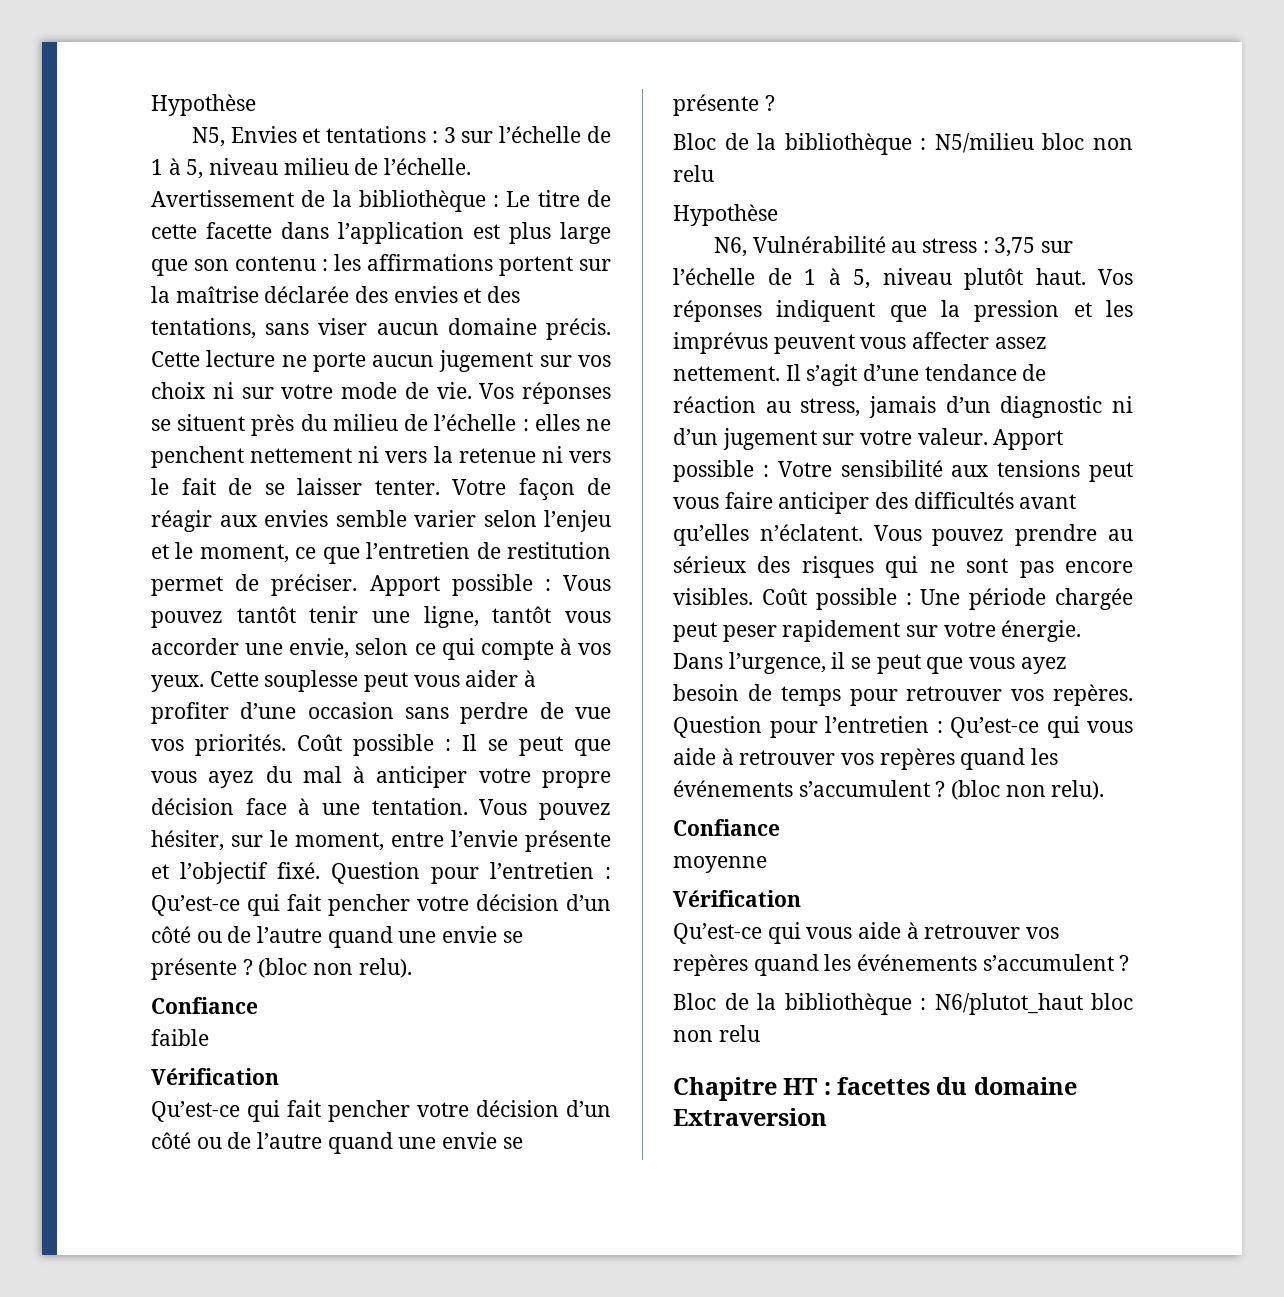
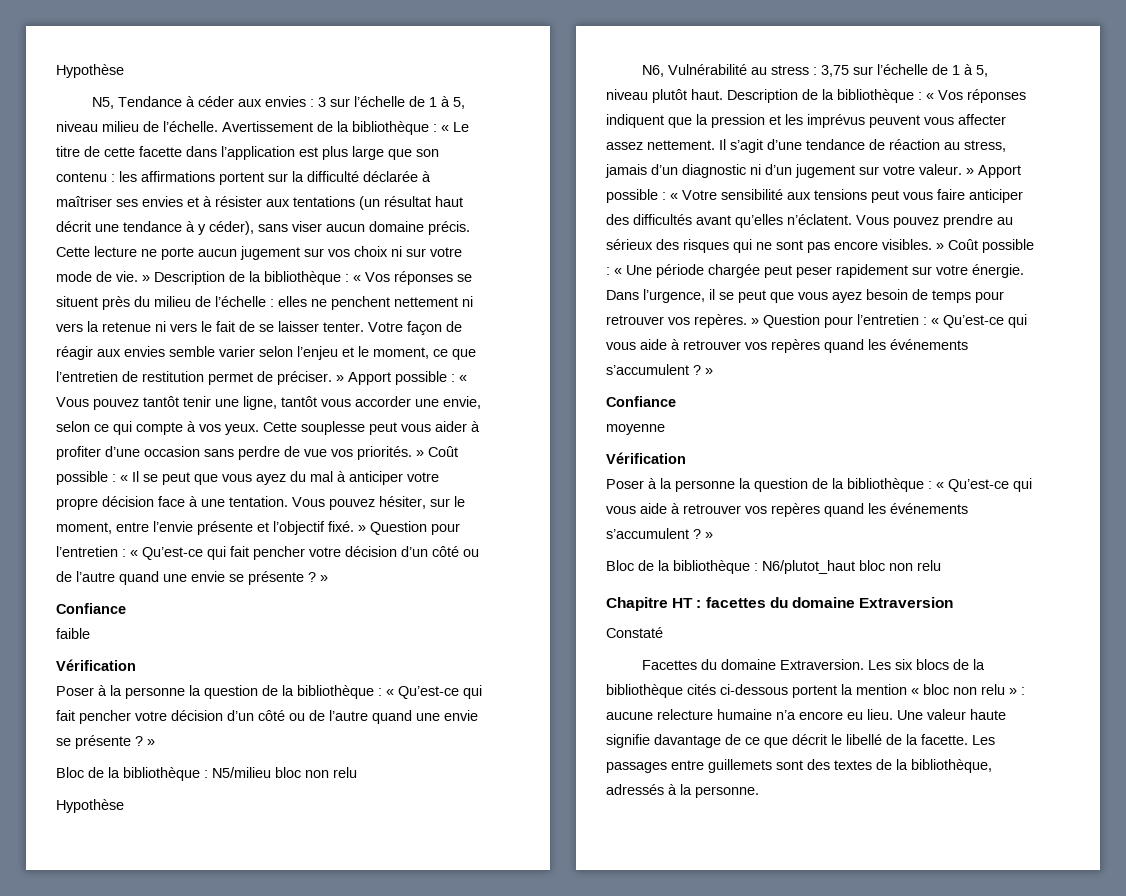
[230,126,427,143] Envies et tentations -> [118,96,307,107] Tendance à céder aux envies
(500, 201) none -> [441,125,449,132] «
[175,286,521,303] [151,318,256,339] maîtrise déclarée des envies et des tentations, -> [307,171,431,182] [56,196,463,210] [56,221,254,235] difficulté déclarée à maîtriser ses envies et à résister aux tentations (un résultat haut décrit une tendance à y céder),
(472, 390) none -> [142,271,361,285] » Description de la bibliothèque : «
[369,574,551,596] Apport possible : -> [336,371,467,385] » Apport possible : «
[297,734,451,756] Coût possible : -> [416,446,458,457] [56,471,128,485] » Coût possible : «
[331,862,611,884] Question pour l’entretien : -> [358,521,460,535] [56,546,138,557] » Question pour l’entretien : «
[258,958,412,978] (bloc non relu). -> [320,575,328,582] »
(279, 1076) none -> [56,685,394,699] Poser à la personne la question de la bibliothèque : «
(775, 103) none -> [147,739,155,746] »
(1086, 276) none -> [727,89,934,103] Description de la bibliothèque : «
[993,429,1064,450] [673,460,769,482] Apport possible : -> [966,165,1021,178] [606,189,678,203] » Apport possible : «
[761,588,912,610] Coût possible : -> [936,239,1034,253] [606,267,622,275] » Coût possible : «
[673,716,943,738] Question pour l’entretien : -> [751,314,939,328] » Question pour l’entretien : «
[951,780,1105,800] (bloc non relu). -> [705,368,713,375] »
(801, 898) none -> [606,478,944,492] Poser à la personne la question de la bibliothèque : «
(1130, 963) none -> [705,532,713,539] »
(827, 1117) none -> [606,627,663,638] [642,659,986,670] [606,684,1025,698] [606,709,1006,720] [606,734,995,748] [606,759,992,773] [606,784,759,798] // Constaté // Facettes du domaine Extraversion. Les six blocs de la bibliothèque cités ci-dessous portent la mention « bloc non relu » : aucune relecture humaine n’a encore eu lieu. Une valeur haute signifie davantage de ce que décrit le libellé de la facette. Les passages entre guillemets sont des textes de la bibliothèque, adressés à la personne.

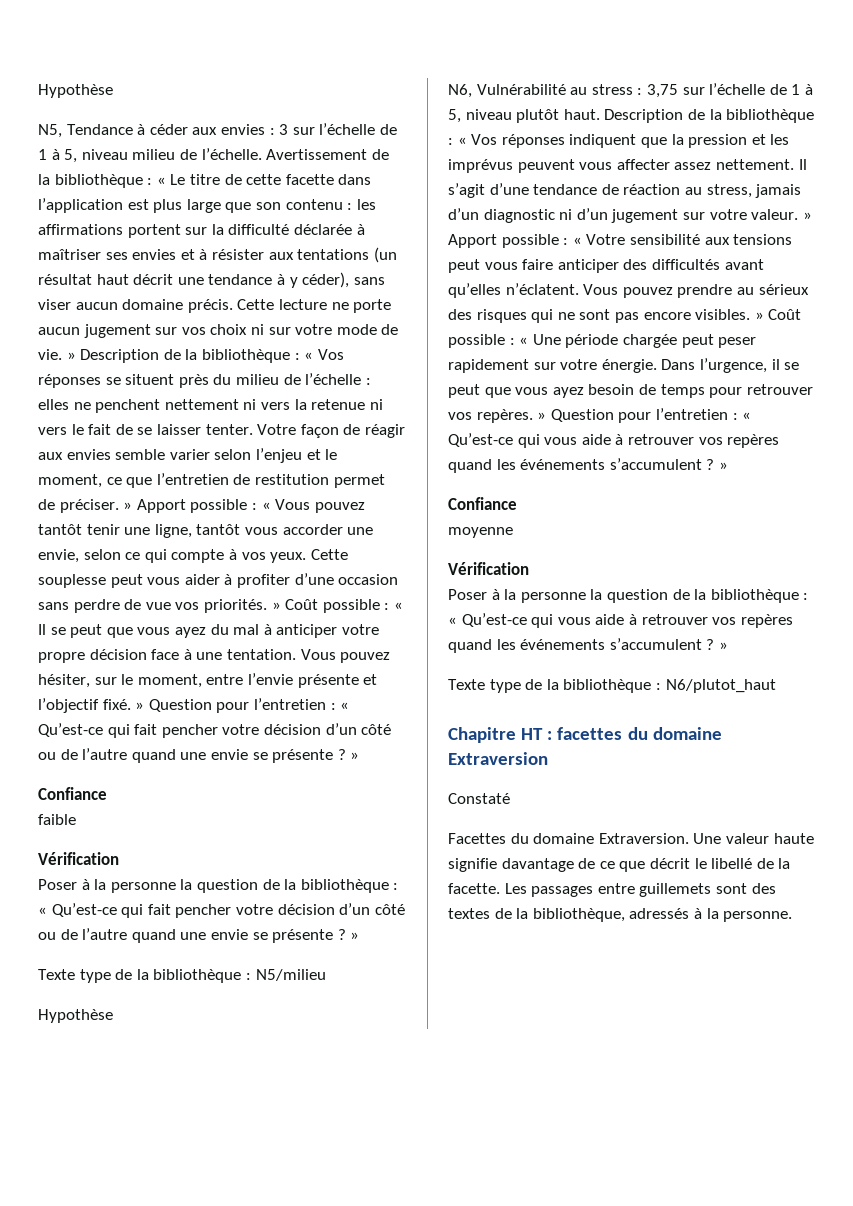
[56,767,84,778] Bloc -> [38,969,111,983] Texte type
[275,767,357,778] bloc non relu -> (326, 975) none
[606,560,634,571] Bloc -> [448,679,521,693] Texte type
[859,560,941,571] bloc non relu -> (776, 686) none
[868,659,986,670] [606,684,1025,698] [606,709,893,720] Les six blocs de la bibliothèque cités ci-dessous portent la mention « bloc non relu » : aucune relecture humaine n’a encore eu lieu. -> (689, 838) none

